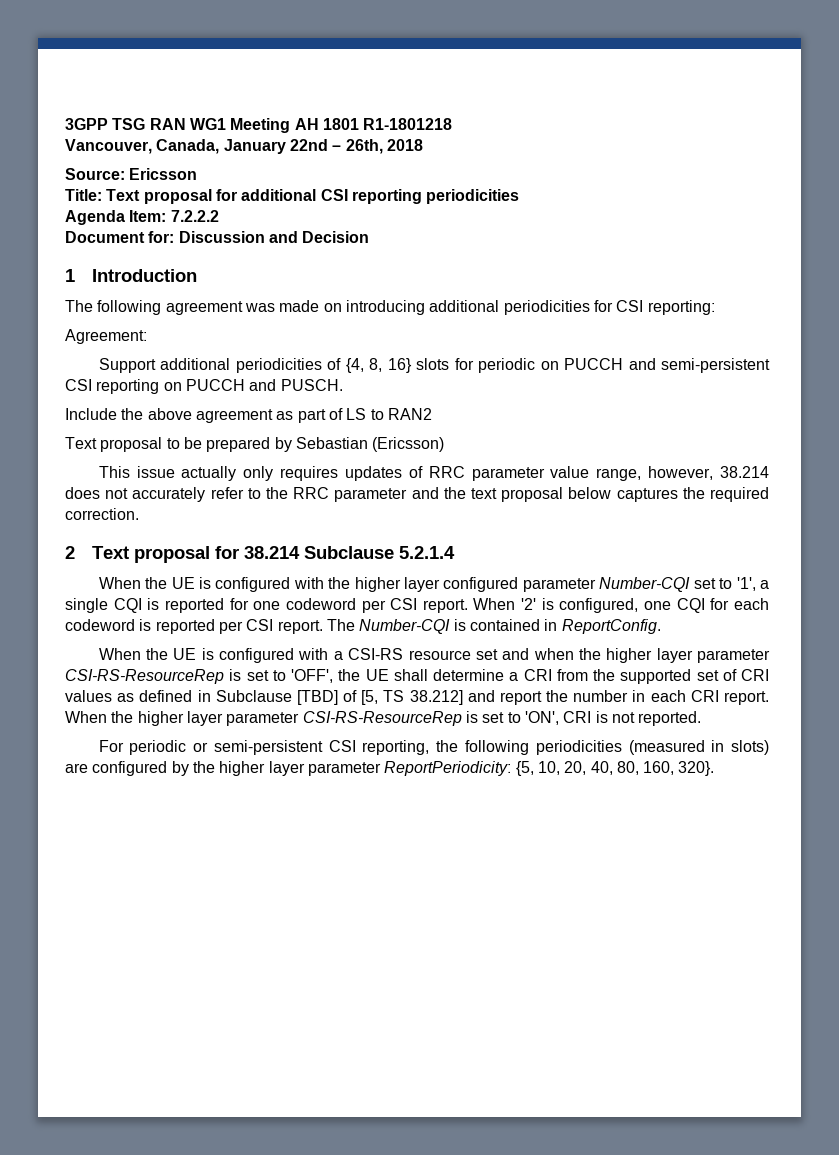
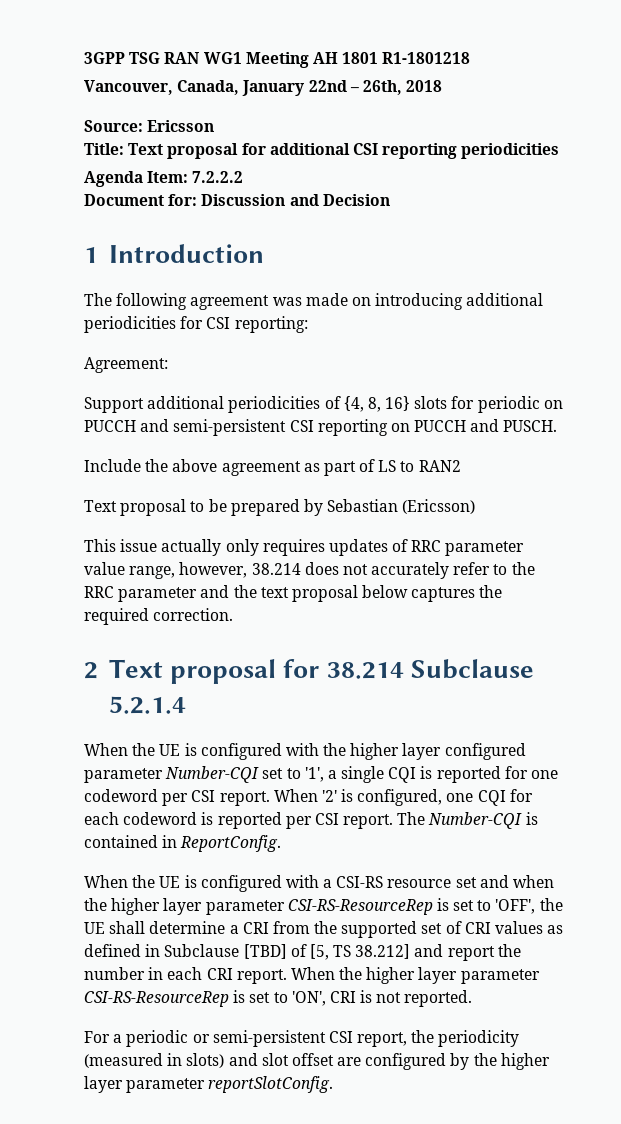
(124, 746) none -> [113,1034,123,1043] a
[362,740,770,755] reporting, the following periodicities (measured in slots) -> [357,1030,520,1047] [84,1053,334,1068] report, the periodicity (measured in slots) and slot offset
[384,761,715,776] ReportPeriodicity: {5, 10, 20, 40, 80, 160, 320}. -> [208,1076,334,1093] reportSlotConfig.

